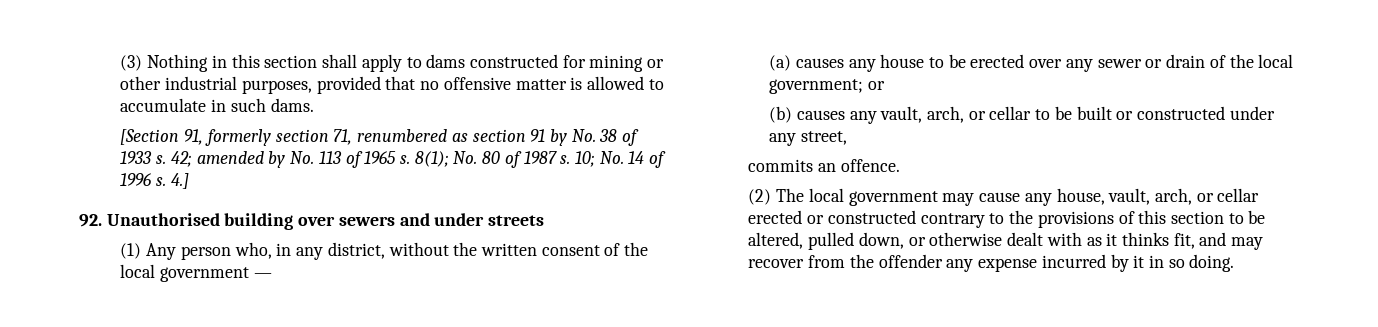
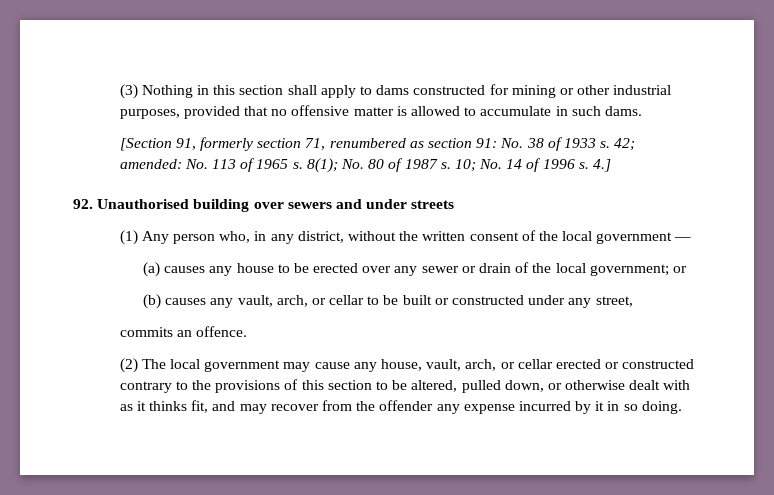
[530,129,567,146] 91 by -> [476,138,498,148] 91:
[196,151,286,168] amended by -> [119,159,182,169] amended:

